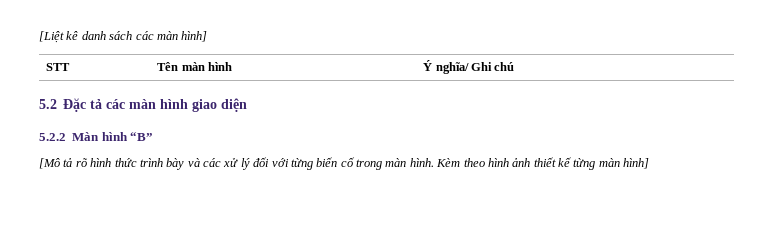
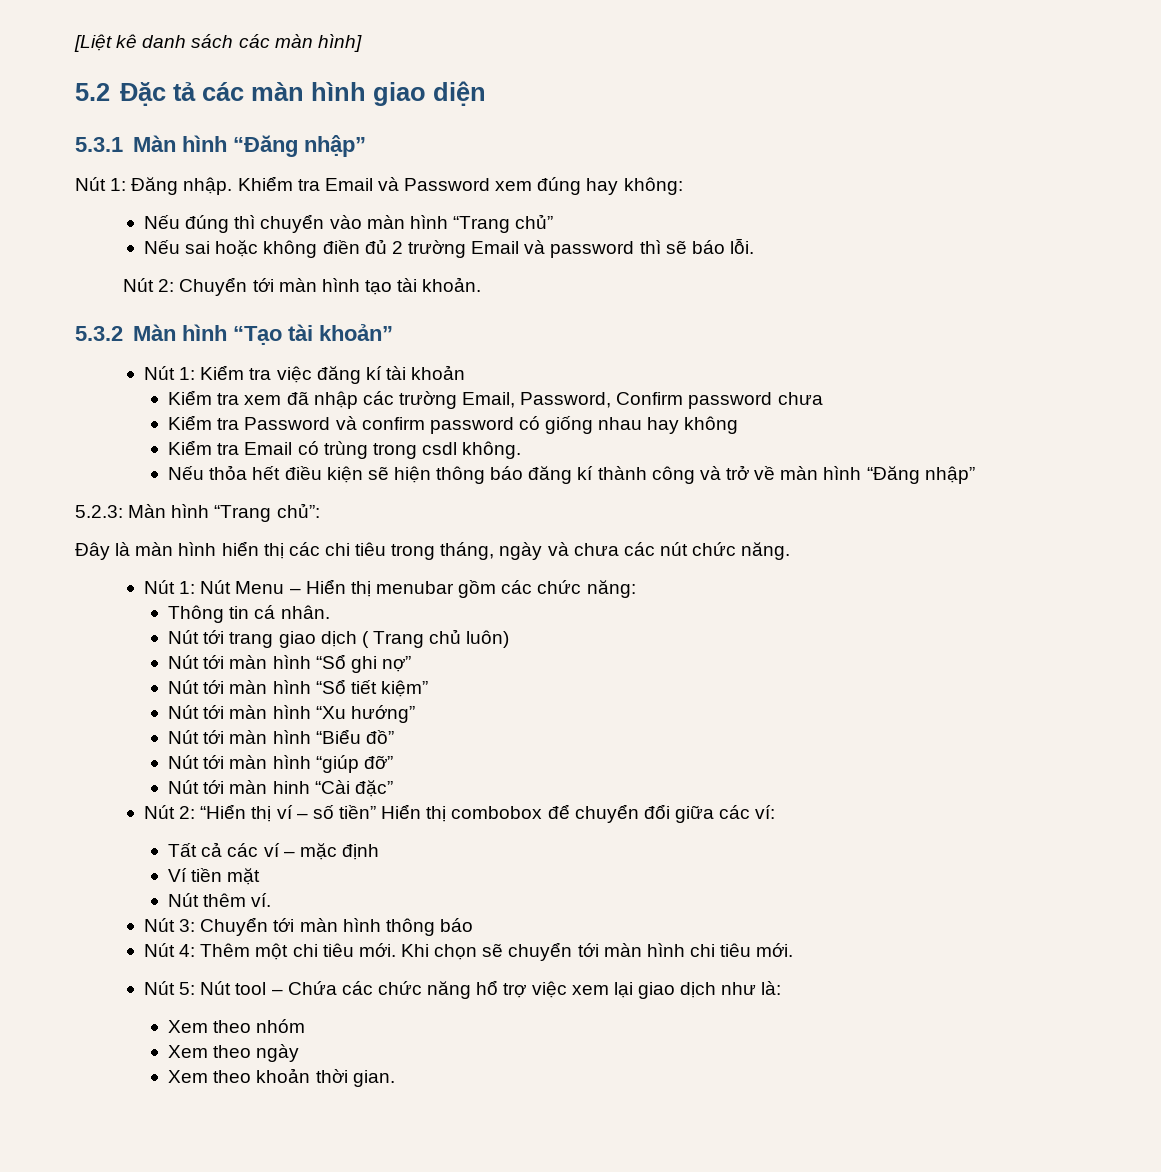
[46,63,71,71] [157,62,233,71] [423,60,515,74] // STT | Tên màn hình | Ý nghĩa/ Ghi chú -> (362, 43) none
[39,132,154,141] [39,157,650,170] 5.2.2 Màn hình “B” // [Mô tả rõ hình thức trình bày và các xử lý đối với từng biến cố trong màn hình. Kèm theo hình ảnh thiết kế từng màn hình] -> [75,135,366,157] [75,176,683,195] [144,214,554,233] [144,238,754,258] [123,277,482,296] [75,324,393,345] [144,365,466,384] [168,390,823,409] [168,415,739,434] [168,440,522,459] [168,465,975,484] [75,503,320,522] [75,541,791,560] [144,579,636,598] [168,605,330,623] [168,629,510,648] [168,654,411,673] [168,679,428,697] [168,705,415,723] [168,729,394,744] [168,755,393,773] [168,780,393,797] [144,804,776,823] [168,842,379,860] [168,868,261,885] [168,893,272,907] [144,917,473,936] [144,942,794,961] [144,980,782,999] [168,1019,306,1033] [168,1044,300,1062] [168,1068,395,1087] 5.3.1 Màn hình “Đăng nhập” // Nút 1: Đăng nhập. Khiểm tra Email và Password xem đúng hay không: // Nếu đúng thì chuyển vào màn hình “Trang chủ” // Nếu sai hoặc không điền đủ 2 trường Email và password thì sẽ báo lỗi. // Nút 2: Chuyển tới màn hình tạo tài khoản. // 5.3.2 Màn hình “Tạo tài khoản” // Nút 1: Kiểm tra việc đăng kí tài khoản // Kiểm tra xem đã nhập các trường Email, Password, Confirm password chưa // Kiểm tra Password và confirm password có giống nhau hay không // Kiểm tra Email có trùng trong csdl không. // Nếu thỏa hết điều kiện sẽ hiện thông báo đăng kí thành công và trở về màn hình “Đăng nhập” // 5.2.3: Màn hình “Trang chủ”: // Đây là màn hình hiển thị các chi tiêu trong tháng, ngày và chưa các nút chức năng. // Nút 1: Nút Menu – Hiển thị menubar gồm các chức năng: // Thông tin cá nhân. // Nút tới trang giao dịch ( Trang chủ luôn) // Nút tới màn hình “Sổ ghi nợ” // Nút tới màn hình “Sổ tiết kiệm” // Nút tới màn hình “Xu hướng” // Nút tới màn hình “Biểu đồ” // Nút tới màn hình “giúp đỡ” // Nút tới màn hinh “Cài đặc” // Nút 2: “Hiển thị ví – số tiền” Hiển thị combobox để chuyển đổi giữa các ví: // Tất cả các ví – mặc định // Ví tiền mặt // Nút thêm ví. // Nút 3: Chuyển tới màn hình thông báo // Nút 4: Thêm một chi tiêu mới. Khi chọn sẽ chuyển tới màn hình chi tiêu mới. // Nút 5: Nút tool – Chứa các chức năng hổ trợ việc xem lại giao dịch như là: // Xem theo nhóm // Xem theo ngày // Xem theo khoản thời gian.

